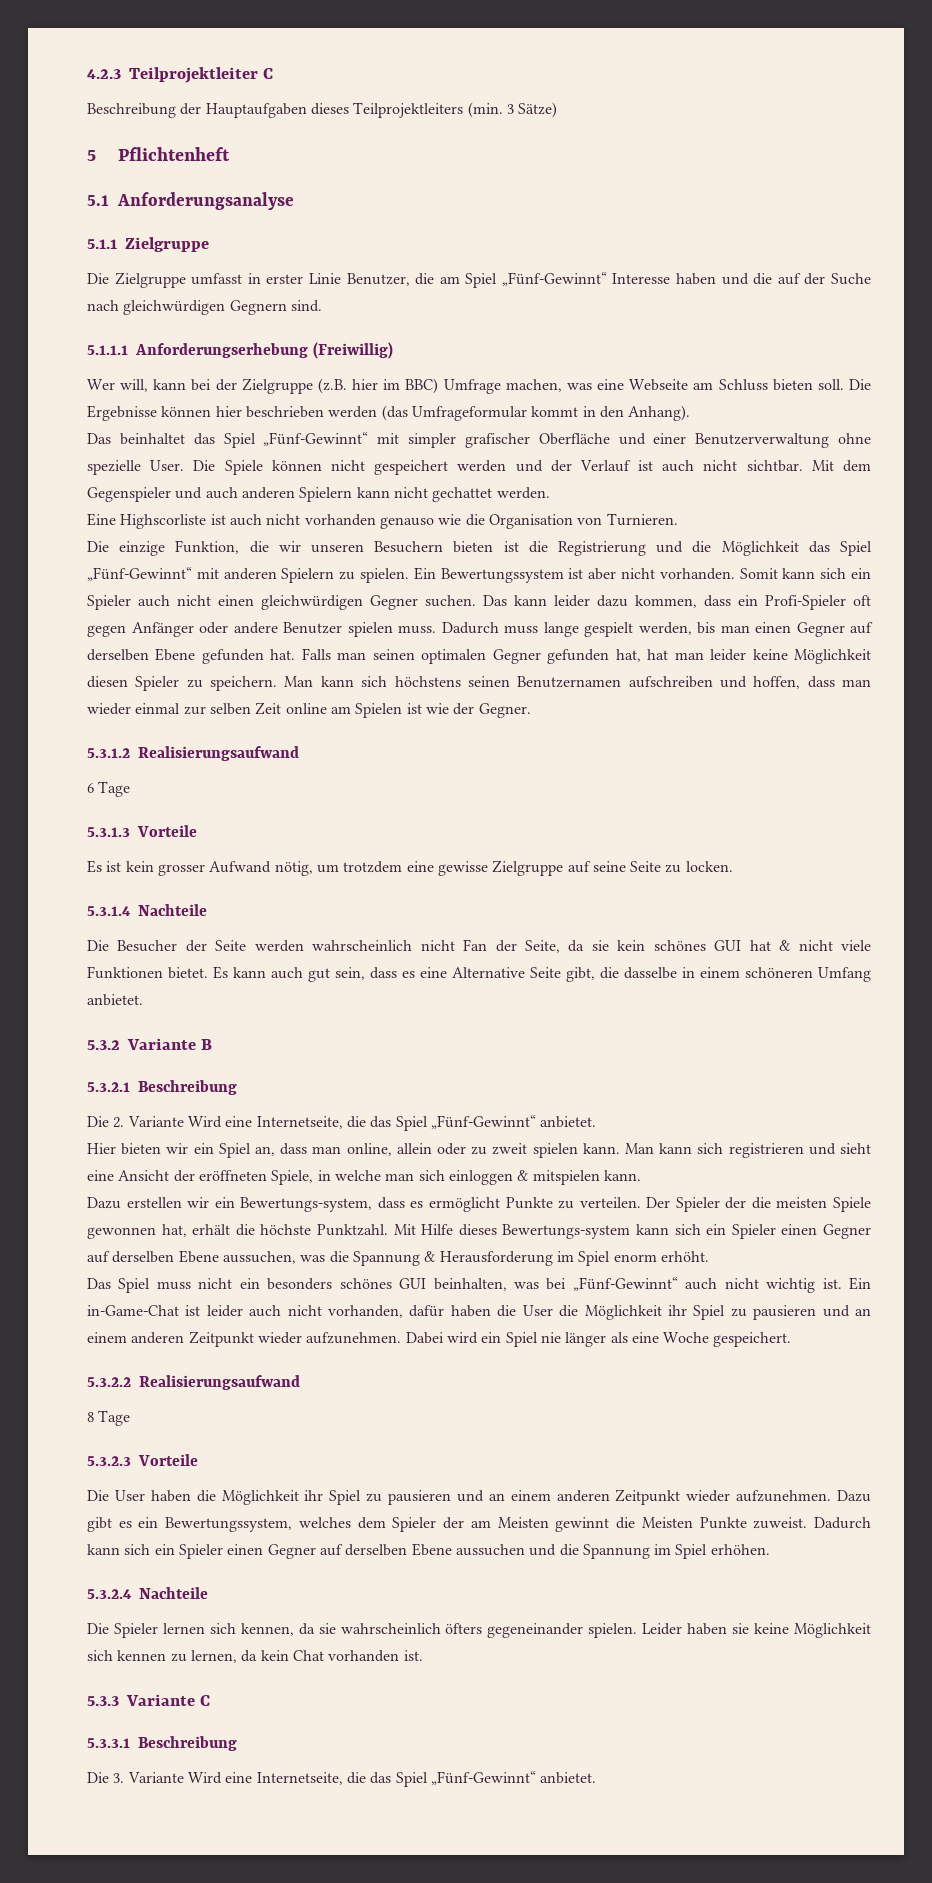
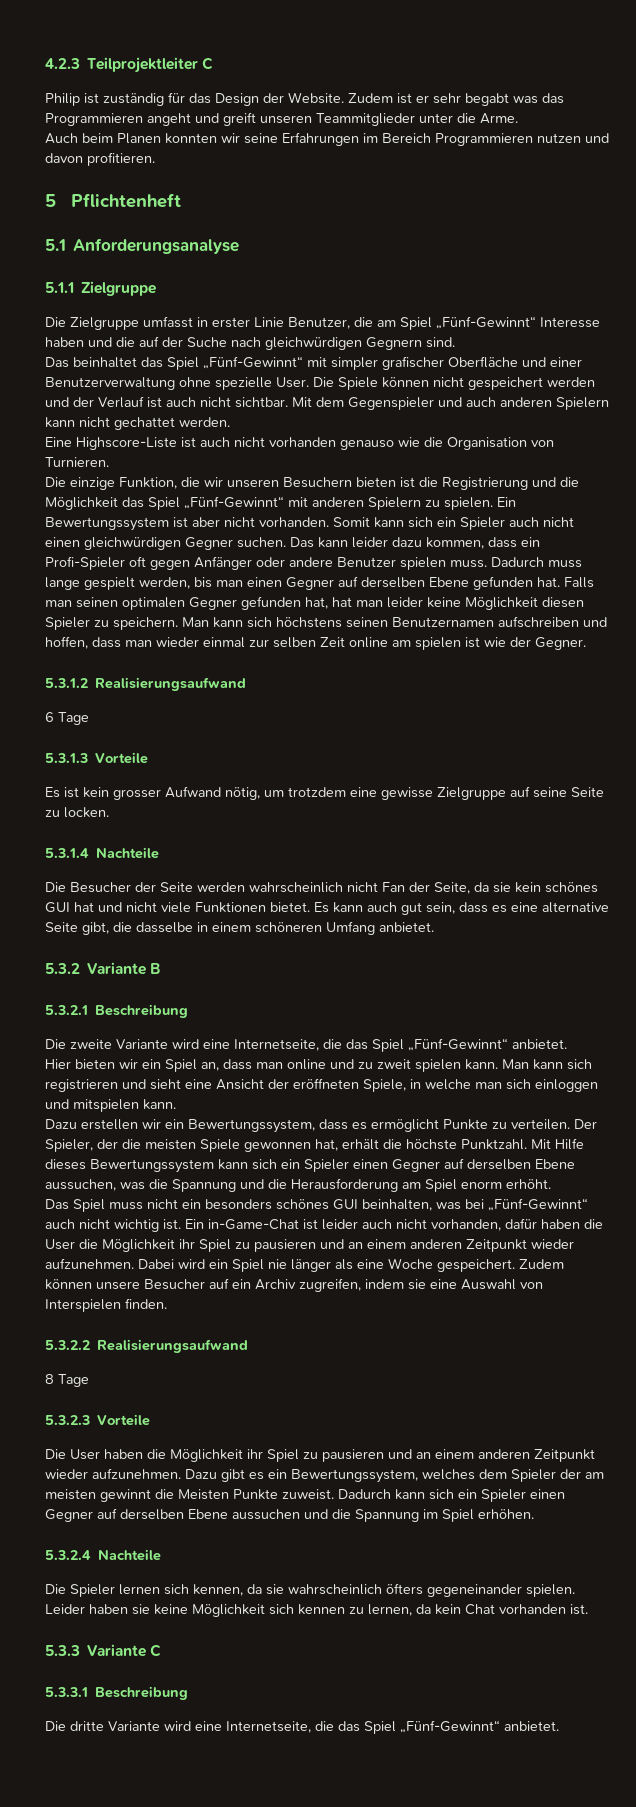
[87,102,558,118] Beschreibung der Hauptaufgaben dieses Teilprojektleiters (min. 3 Sätze) -> [45,92,564,106] [45,112,518,126] [45,132,609,146] [45,152,155,166] Philip ist zuständig für das Design der Website. Zudem ist er sehr begabt was das Programmieren angeht und greift unseren Teammitglieder unter die Arme. // Auch beim Planen konnten wir seine Erfahrungen im Bereich Programmieren nutzen und davon profitieren.
[87,342,393,359] [87,378,871,394] [87,405,691,421] // 5.1.1.1 Anforderungserhebung (Freiwillig) // Wer will, kann bei der Zielgruppe (z.B. hier im BBC) Umfrage machen, was eine Webseite am Schluss bieten soll. Die Ergebnisse können hier beschrieben werden (das Umfrageformular kommt in den Anhang). -> (455, 342) none
[120,514,207,529] Highscorliste -> [76,437,177,450] Highscore-Liste
[355,703,403,718] Spielen -> [415,637,461,650] spielen
[779,940,791,951] & -> [98,902,122,912] und
[452,967,525,978] Alternative -> [542,902,609,913] alternative
[113,1116,222,1128] 2. Variante Wird -> [70,1039,199,1049] zweite Variante wird
[346,1143,466,1156] online, allein oder -> [287,1059,354,1070] online und
[517,1170,529,1181] & -> [45,1099,69,1109] und
[240,1197,373,1212] Bewertungs-system, -> [188,1119,315,1133] Bewertungssystem,
[675,1197,720,1212] Spieler -> [45,1139,93,1152] Spieler,
[502,1224,631,1239] Bewertungs-system -> [90,1159,214,1173] Bewertungssystem
[424,1251,574,1266] & Herausforderung im -> [240,1178,421,1192] und die Herausforderung am
(792, 1339) none -> [519,1259,564,1269] [45,1278,543,1292] [45,1298,167,1312] Zudem können unsere Besucher auf ein Archiv zugreifen, indem sie eine Auswahl von Interspielen finden.
[497,1517,549,1528] Meisten -> [45,1489,96,1500] meisten
[113,1772,222,1784] 3. Variante Wird -> [70,1721,191,1731] dritte Variante wird

